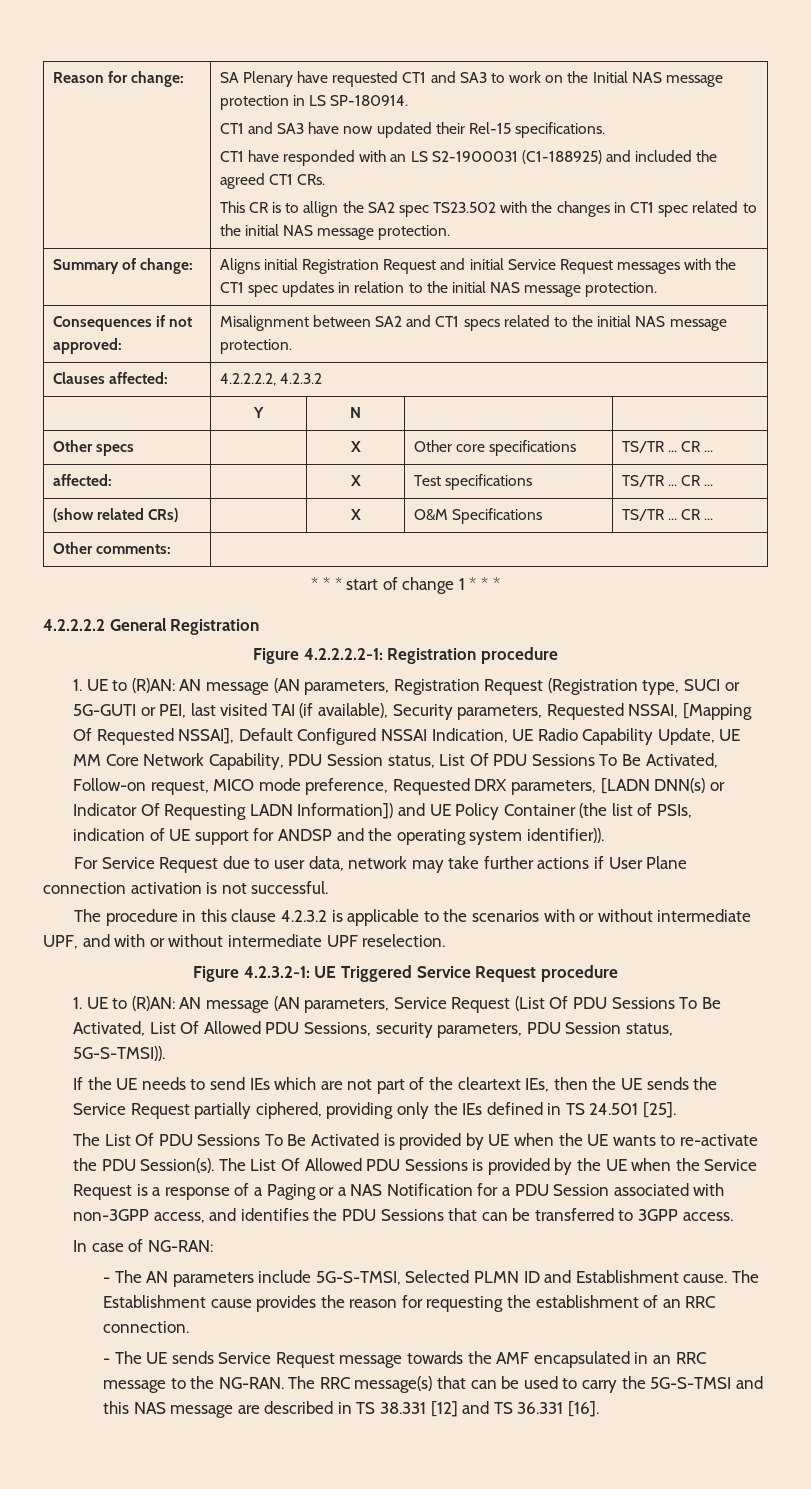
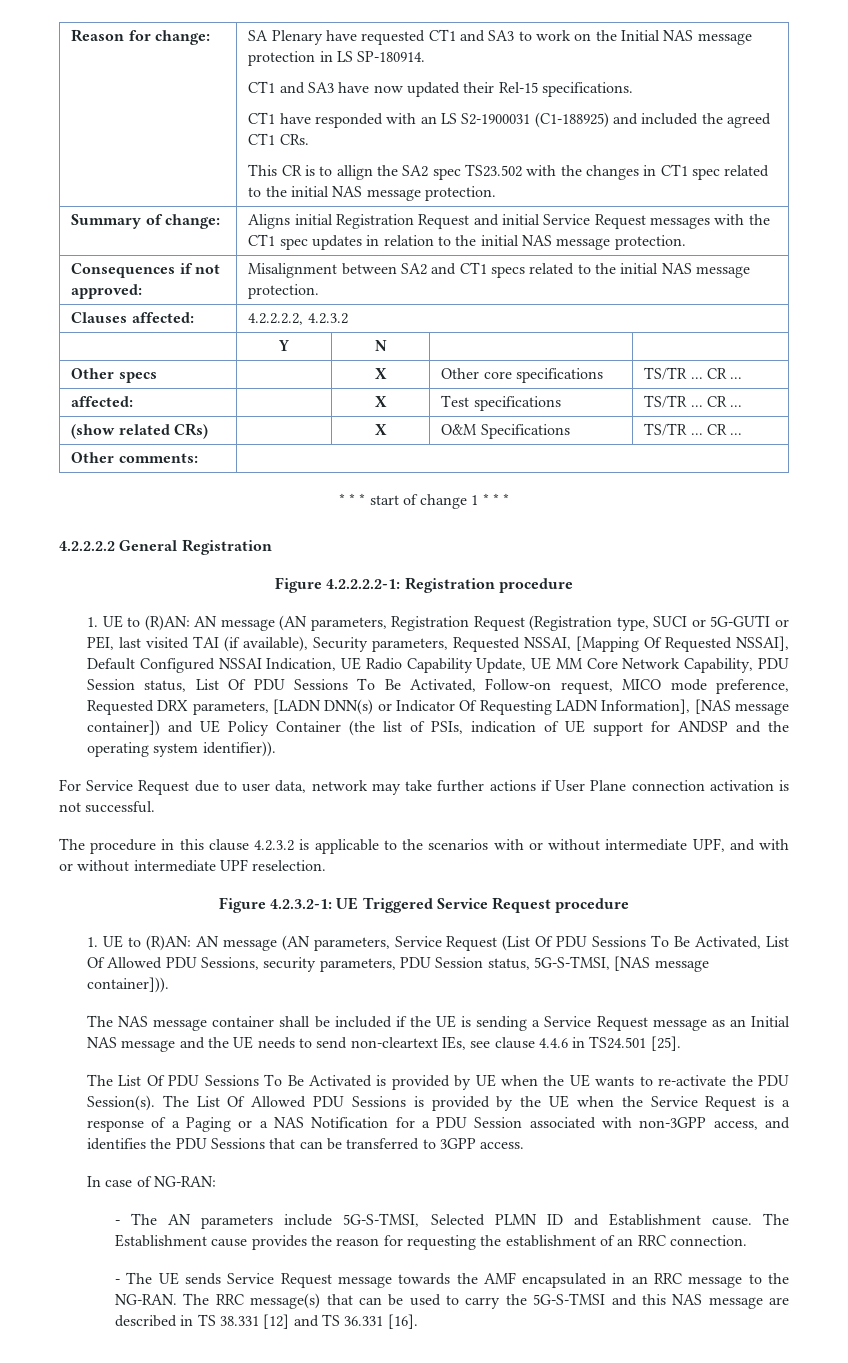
[297,803,394,819] Information]) -> [601,699,789,715] [87,720,161,736] Information], [NAS message container])
[72,1046,165,1061] [72,1077,83,1090] 5G-S-TMSI)). // If -> [533,956,709,972] [87,977,170,993] [87,1015,791,1031] [87,1037,205,1052] 5G-S-TMSI, [NAS message container])). // The NAS message container shall be included if the UE is sending a Service Request message as an Initial NAS message and
[249,1077,718,1094] [72,1102,639,1119] IEs which are not part of the cleartext IEs, then the UE sends the Service Request partially ciphered, providing only the IEs defined in TS 24.501 -> [350,1036,647,1050] non-cleartext IEs, see clause 4.4.6 in TS24.501

